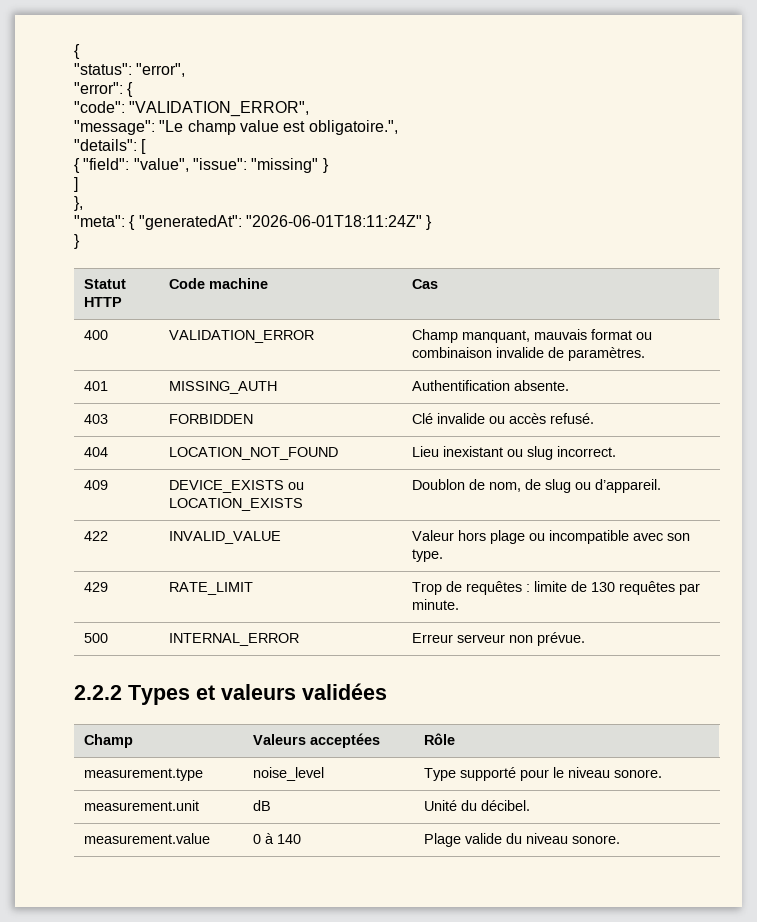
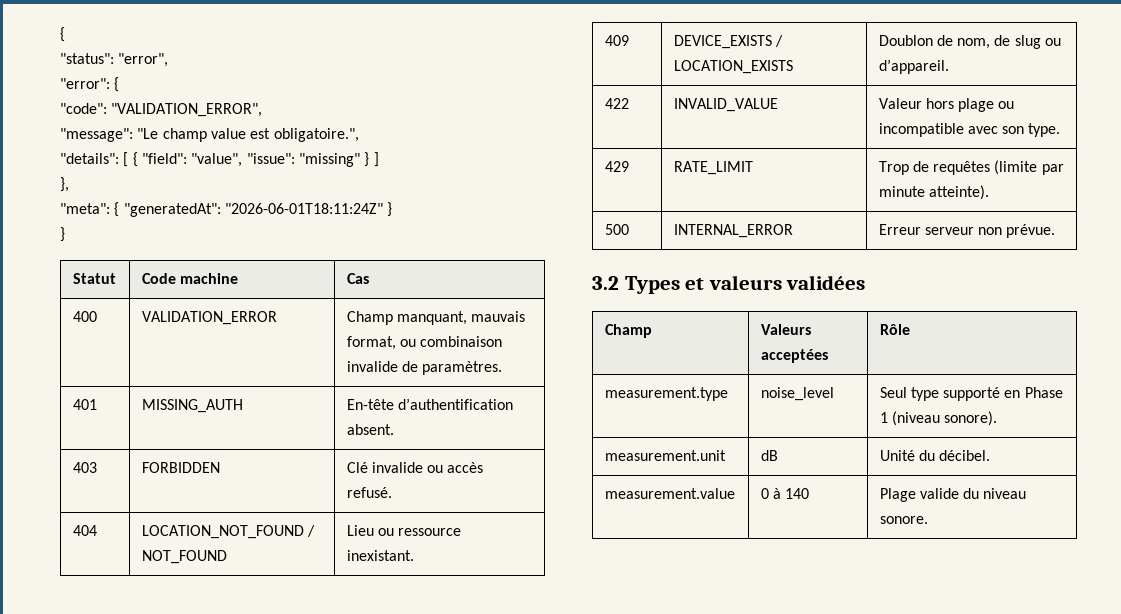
(147, 146) // -> (129, 159) none
(329, 165) // -> (370, 159) none
[84,297,123,307] HTTP -> (116, 278) none
[591,329,633,340] format -> [346,336,396,350] format,
[412,380,570,391] Authentification absente. -> [346,398,513,410] [346,424,394,435] En-tête d’authentification absent.
(339, 453) none -> [306,525,315,537] [141,550,227,564] / NOT_FOUND
[443,446,617,460] inexistant ou slug incorrect. -> [377,528,462,536] [346,550,414,561] ou ressource inexistant.
[288,482,305,490] ou -> [774,35,783,47] /
[526,581,701,595] [412,599,460,610] : limite de 130 requêtes par minute. -> [994,160,1064,175] [878,185,989,200] (limite par minute atteinte).
[74,685,122,700] 2.2.2 -> [592,276,619,290] 3.2
[424,767,663,781] Type supporté pour le niveau sonore. -> [879,387,1063,401] [879,411,998,426] Seul type supporté en Phase 1 (niveau sonore).

